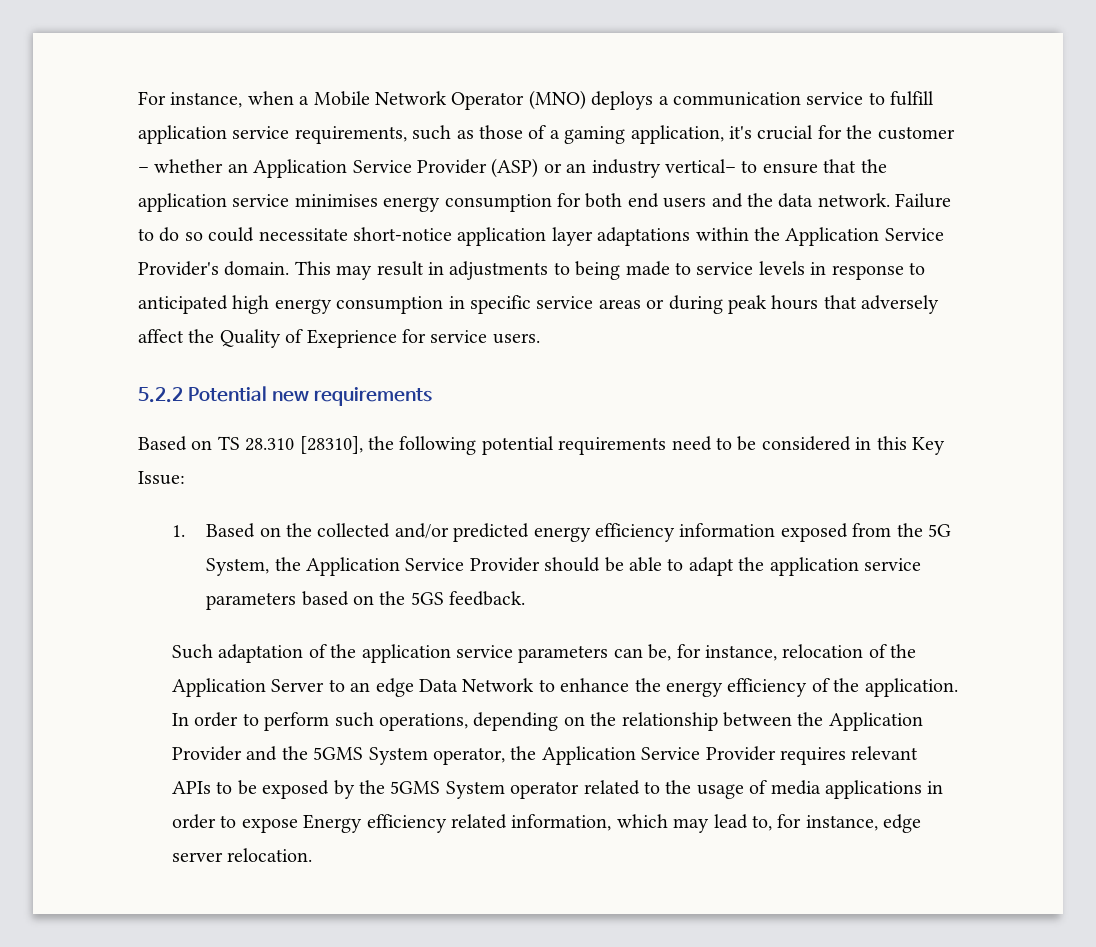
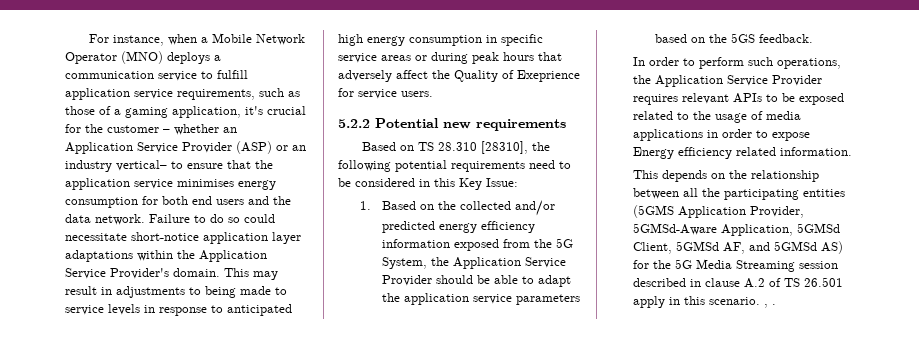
[172,644,917,663] [172,678,958,697] Such adaptation of the application service parameters can be, for instance, relocation of the Application Server to an edge Data Network to enhance the energy efficiency of the application. -> (814, 38) none
[473,712,923,731] [172,746,506,765] depending on the relationship between the Application Provider and the 5GMS System operator, -> (842, 63) none
[333,780,580,799] by the 5GMS System operator -> (845, 99) none
[511,814,922,833] [172,848,313,862] information, which may lead to, for instance, edge server relocation. -> [780,147,853,156] [633,170,820,182] [633,188,846,200] [633,205,805,218] [633,223,841,236] [633,241,844,254] [633,259,839,272] [633,277,844,288] [633,296,777,308] information. // This depends on the relationship between all the participating entities (5GMS Application Provider, 5GMSd-Aware Application, 5GMSd Client, 5GMSd AF, and 5GMSd AS) for the 5G Media Streaming session described in clause A.2 of TS 26.501 apply in this scenario. , .

